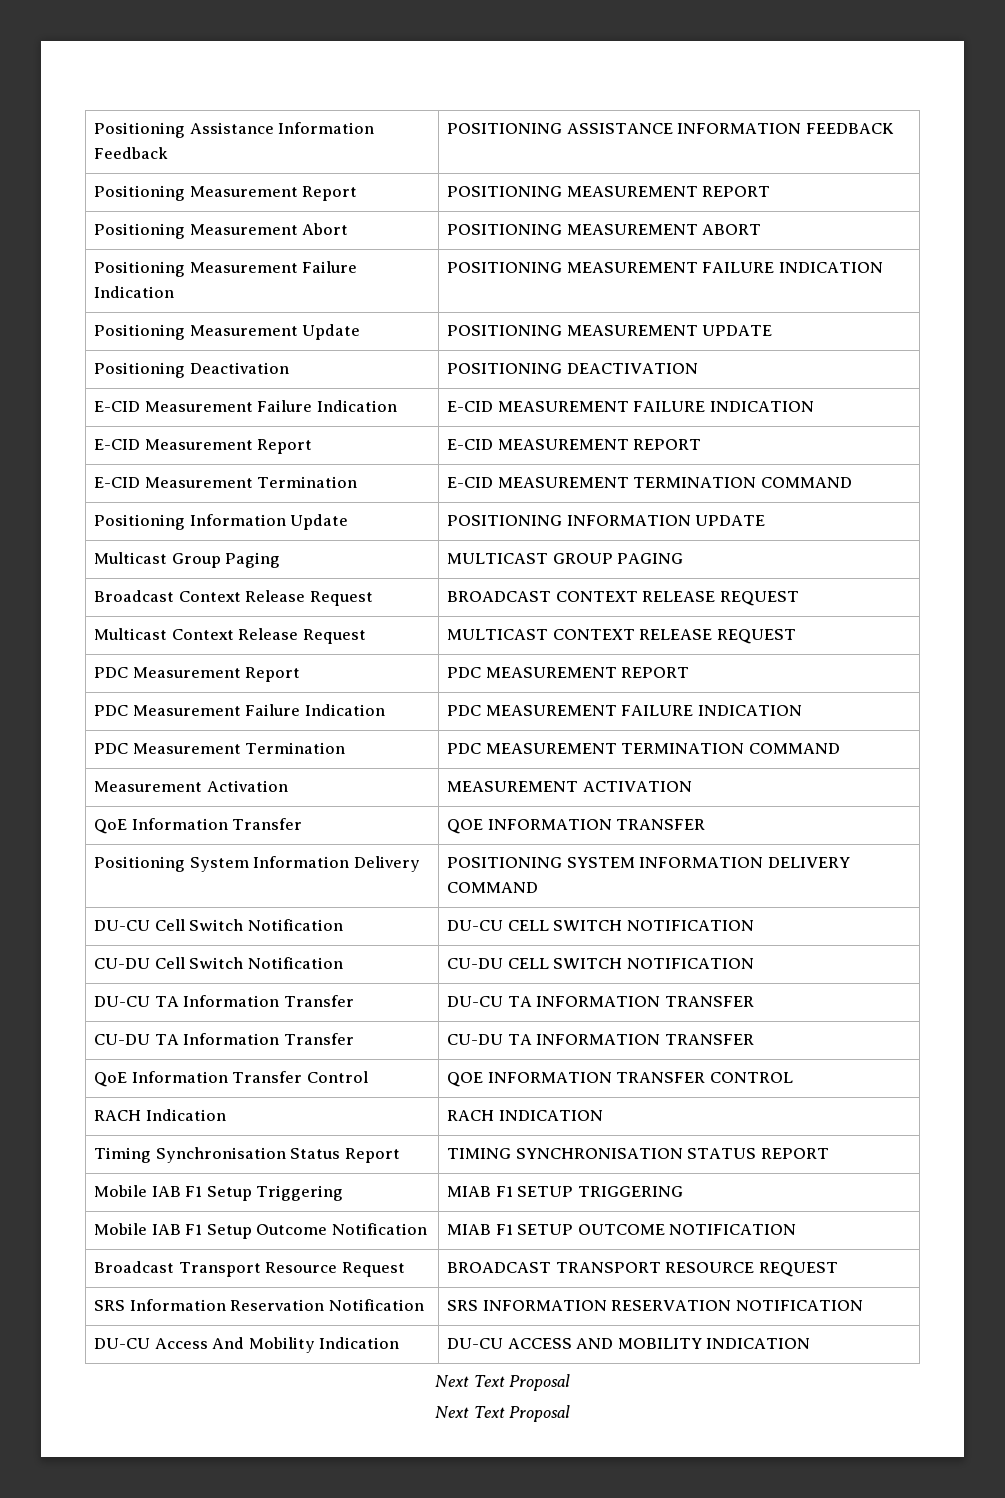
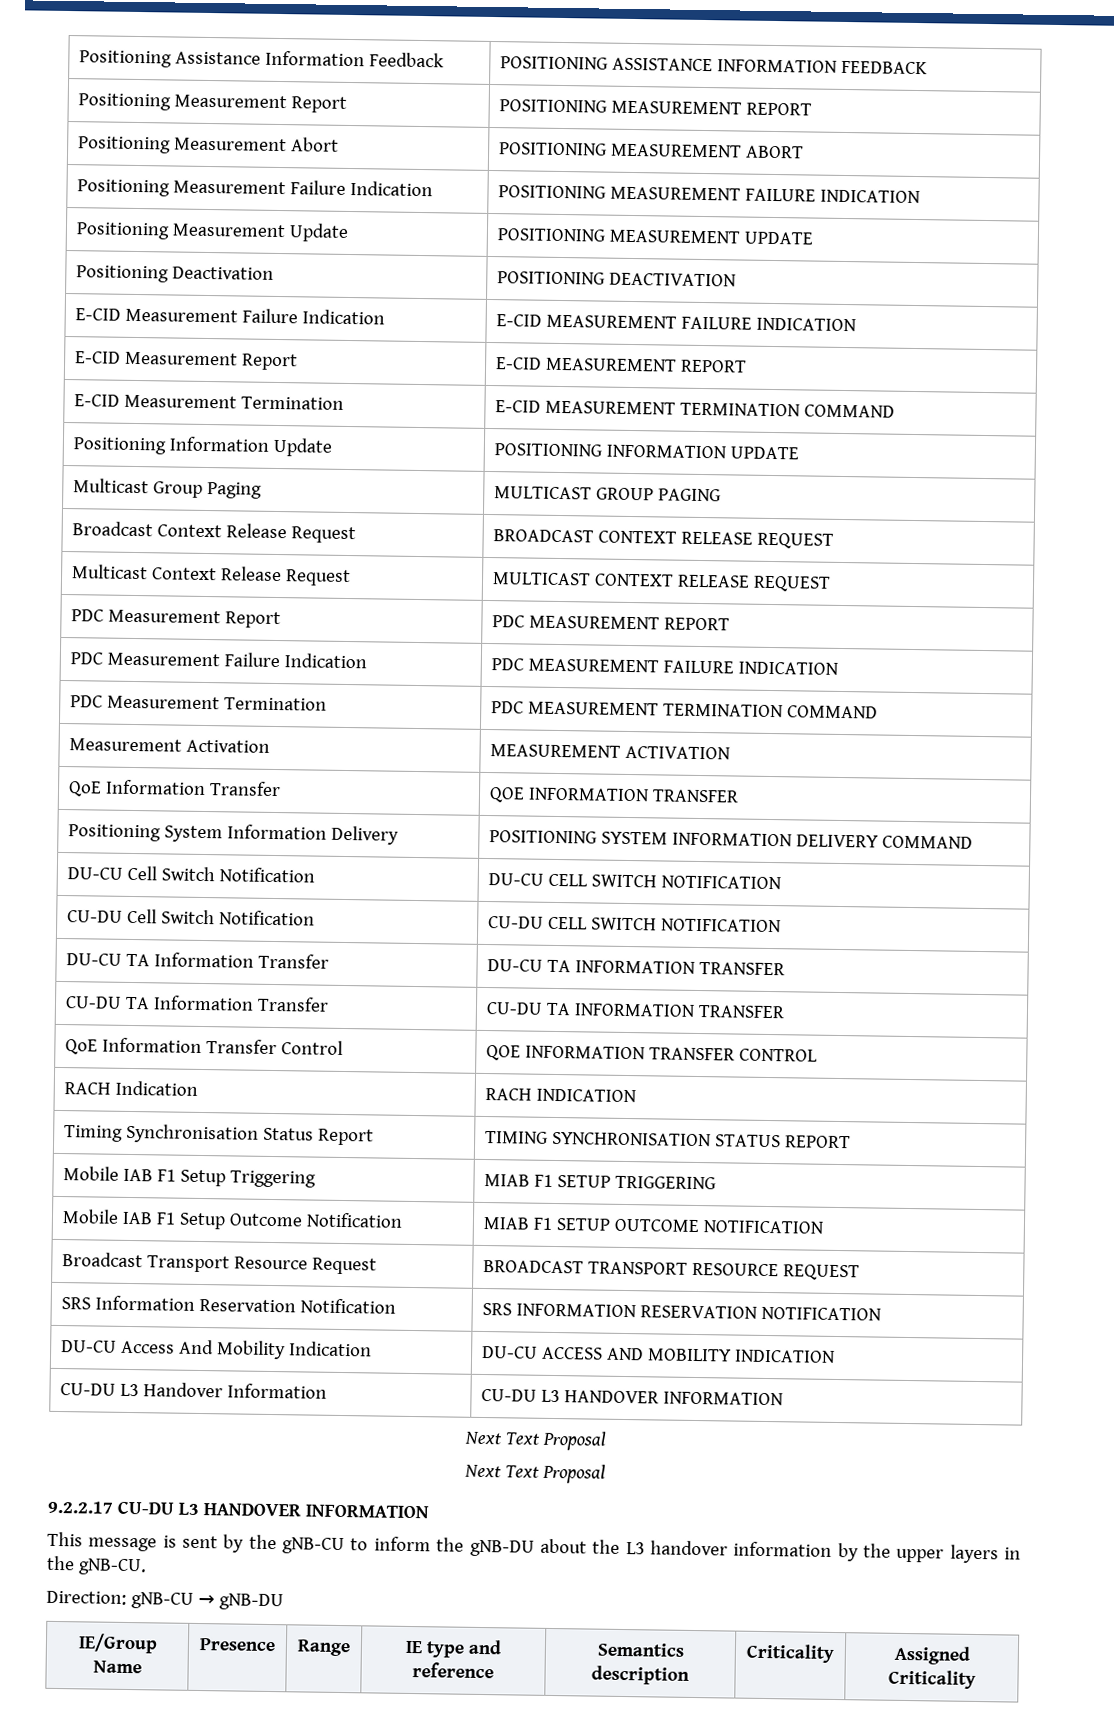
(811, 1343) none -> [59,1382,327,1399] [480,1388,783,1406] // CU-DU L3 Handover Information | CU-DU L3 HANDOVER INFORMATION
(570, 1413) none -> [47,1500,429,1519] [47,1531,1022,1564] [46,1555,147,1576] [46,1590,284,1611] [77,1633,158,1654] [92,1660,142,1674] [199,1638,276,1652] [297,1639,351,1657] [404,1639,502,1658] [411,1662,494,1679] [596,1642,685,1657] [591,1665,690,1685] [746,1643,835,1663] [893,1645,970,1665] [887,1669,976,1689] // 9.2.2.17 CU-DU L3 HANDOVER INFORMATION // This message is sent by the gNB-CU to inform the gNB-DU about the L3 handover information by the upper layers in the gNB-CU. // Direction: gNB-CU → gNB-DU // IE/Group Name | Presence | Range | IE type and reference | Semantics description | Criticality | Assigned Criticality

